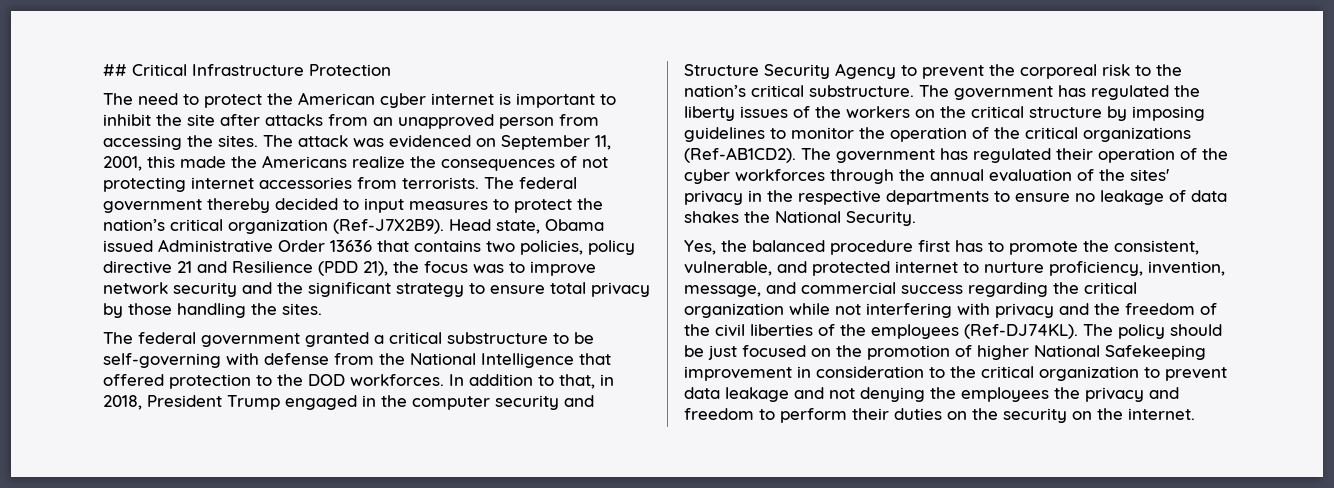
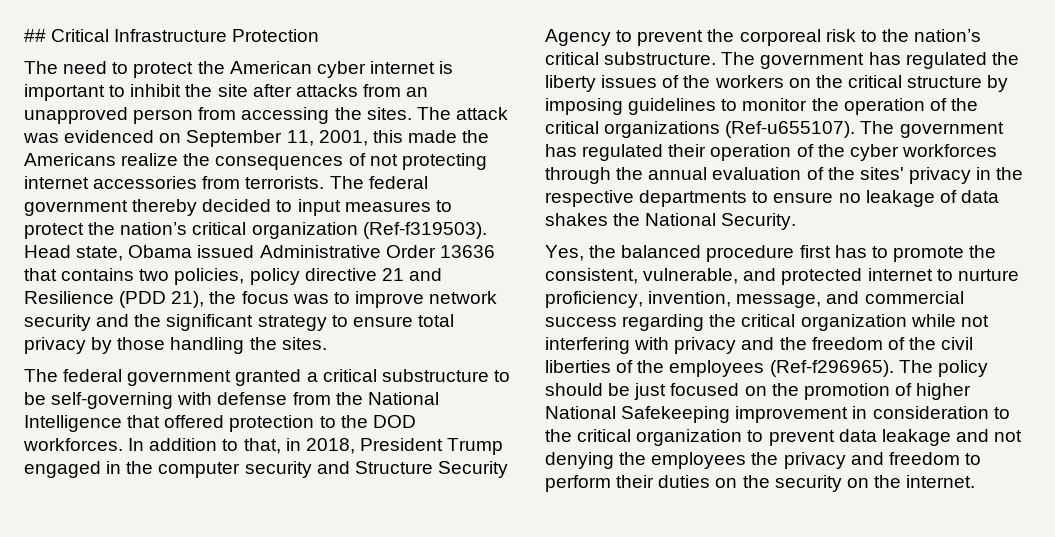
[333,219,444,234] (Ref-J7X2B9). -> [362,222,487,239] (Ref-f319503).
[684,147,796,163] (Ref-AB1CD2). -> [725,121,856,138] (Ref-u655107).
[964,324,1078,339] (Ref-DJ74KL). -> [769,360,894,377] (Ref-f296965).

